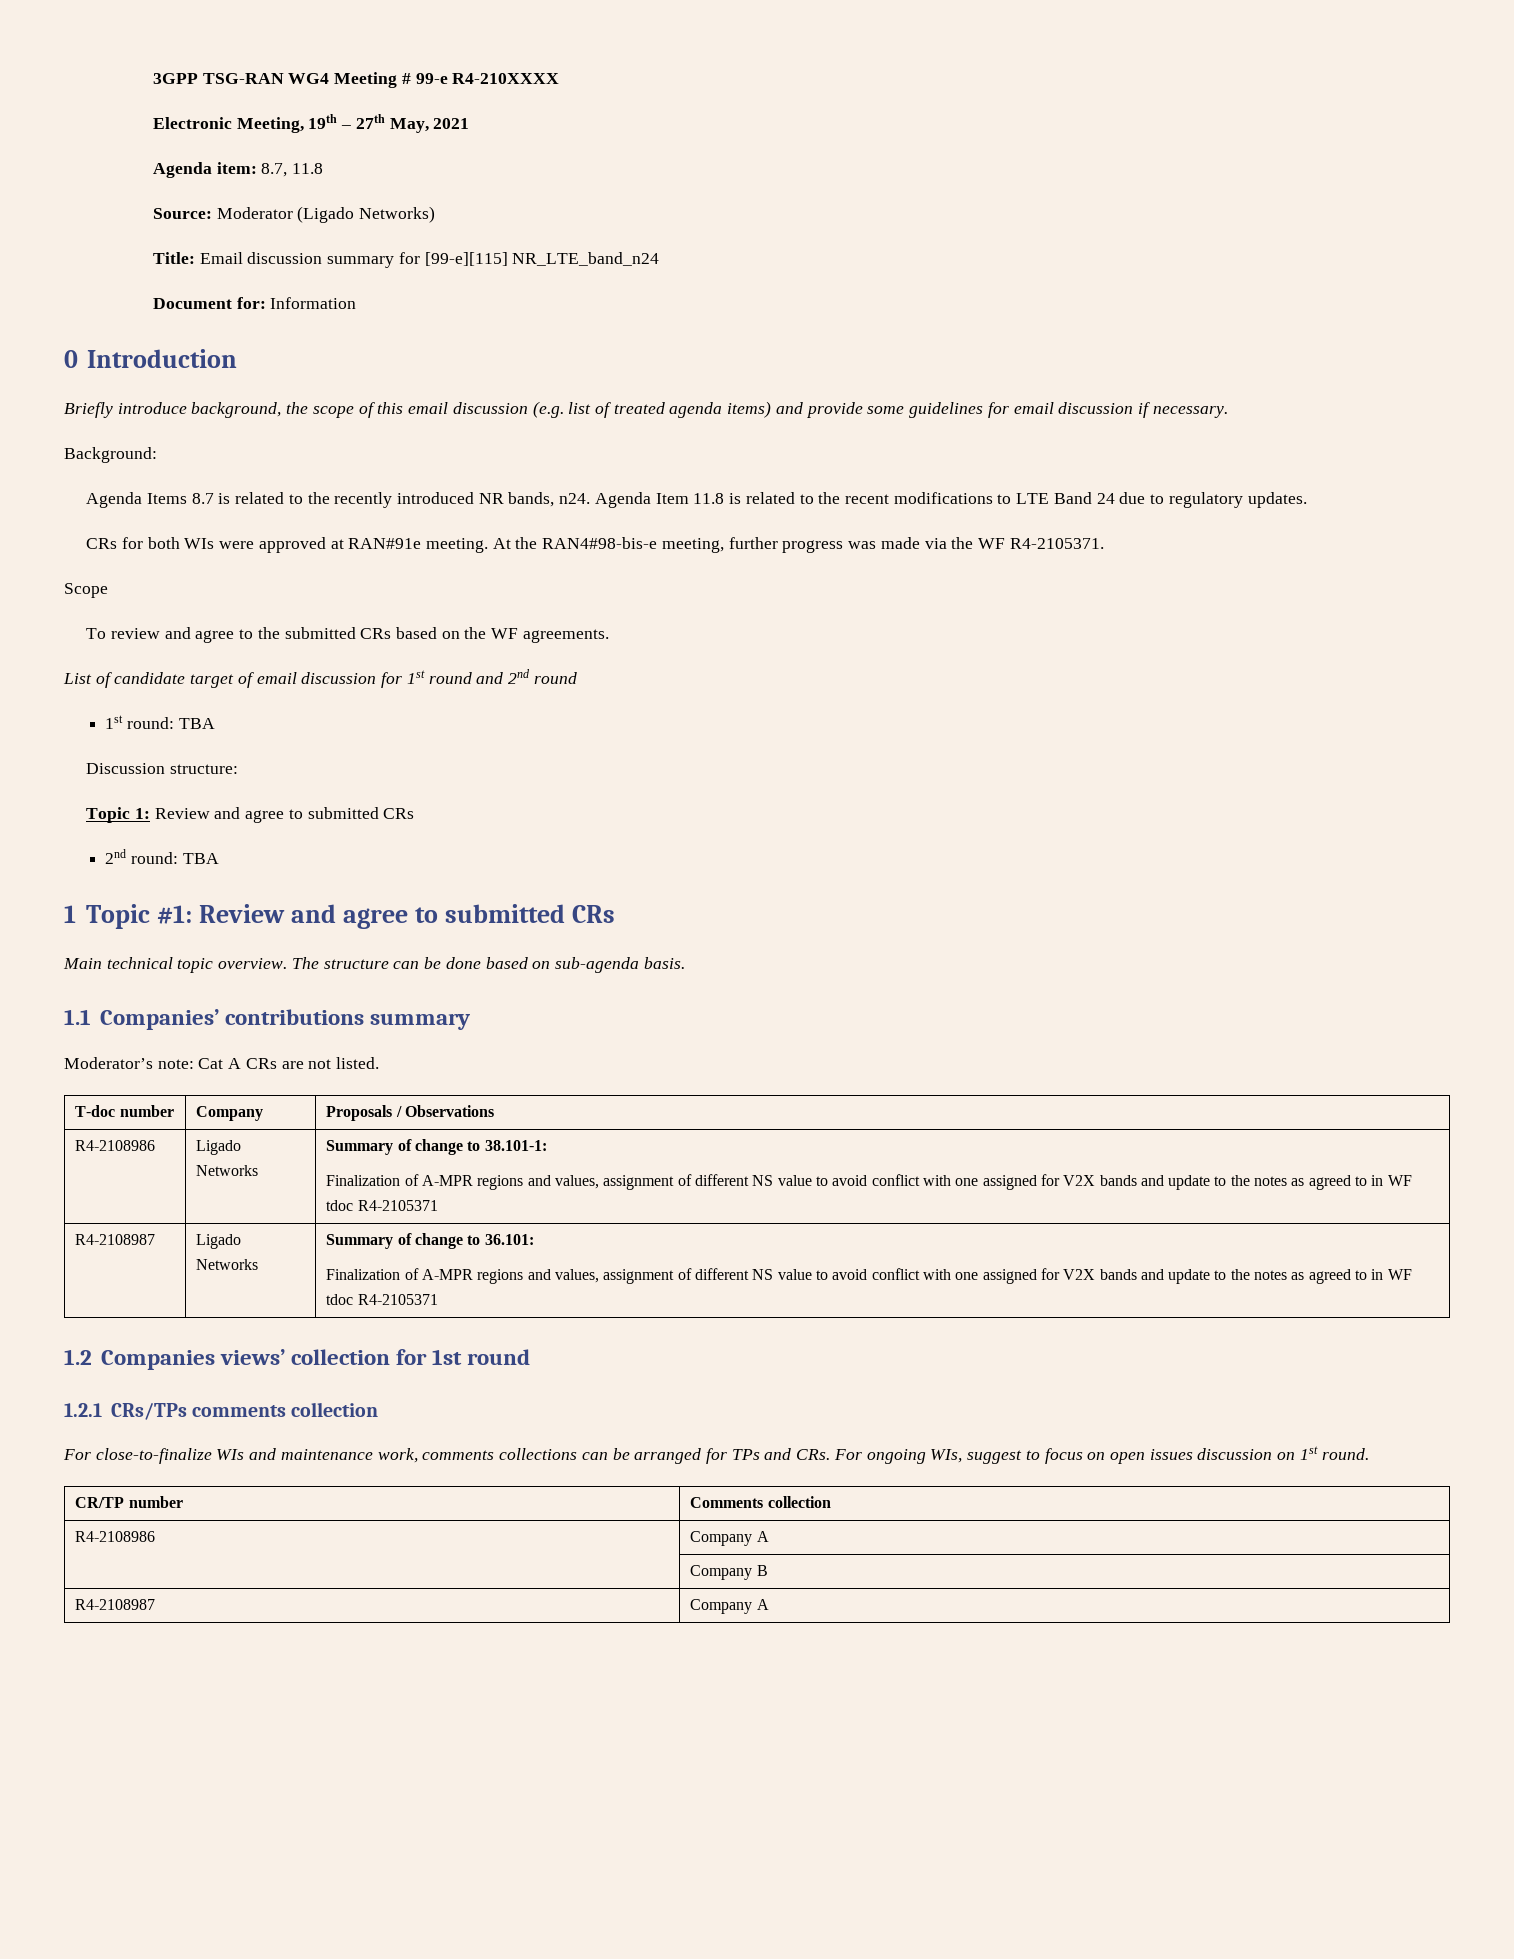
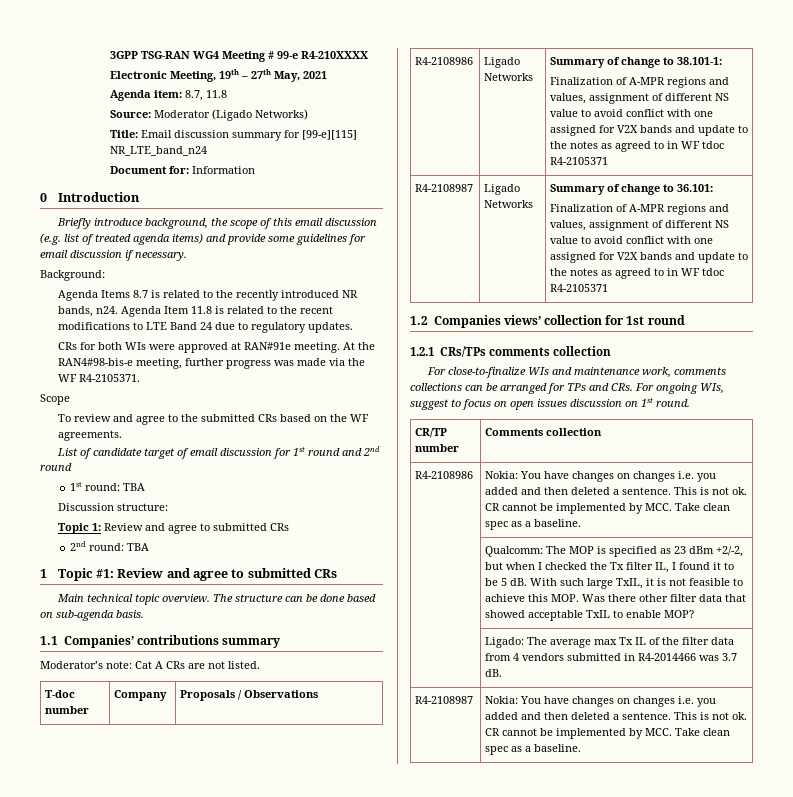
[690,1531,769,1546] [690,1565,768,1580] [75,1599,156,1610] [690,1599,769,1614] Company A // | Company B // R4-2108987 | Company A -> [484,471,716,482] [484,487,747,495] [484,503,730,514] [484,519,581,530] [484,546,743,557] [484,562,734,573] [484,578,743,589] [484,594,746,602] [484,610,694,621] [484,637,734,648] [484,653,737,661] [484,669,502,677] [414,696,473,704] [484,696,716,707] [484,712,747,720] [484,728,730,739] [484,744,581,755] Nokia: You have changes on changes i.e. you added and then deleted a sentence. This is not ok. CR cannot be implemented by MCC. Take clean spec as a baseline. // | Qualcomm: The MOP is specified as 23 dBm +2/-2, but when I checked the Tx filter IL, I found it to be 5 dB. With such large TxIL, it is not feasible to achieve this MOP. Was there other filter data that showed acceptable TxIL to enable MOP? // | Ligado: The average max Tx IL of the filter data from 4 vendors submitted in R4-2014466 was 3.7 dB. // R4-2108987 | Nokia: You have changes on changes i.e. you added and then deleted a sentence. This is not ok. CR cannot be implemented by MCC. Take clean spec as a baseline.

